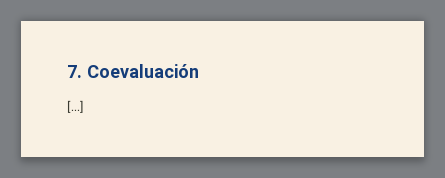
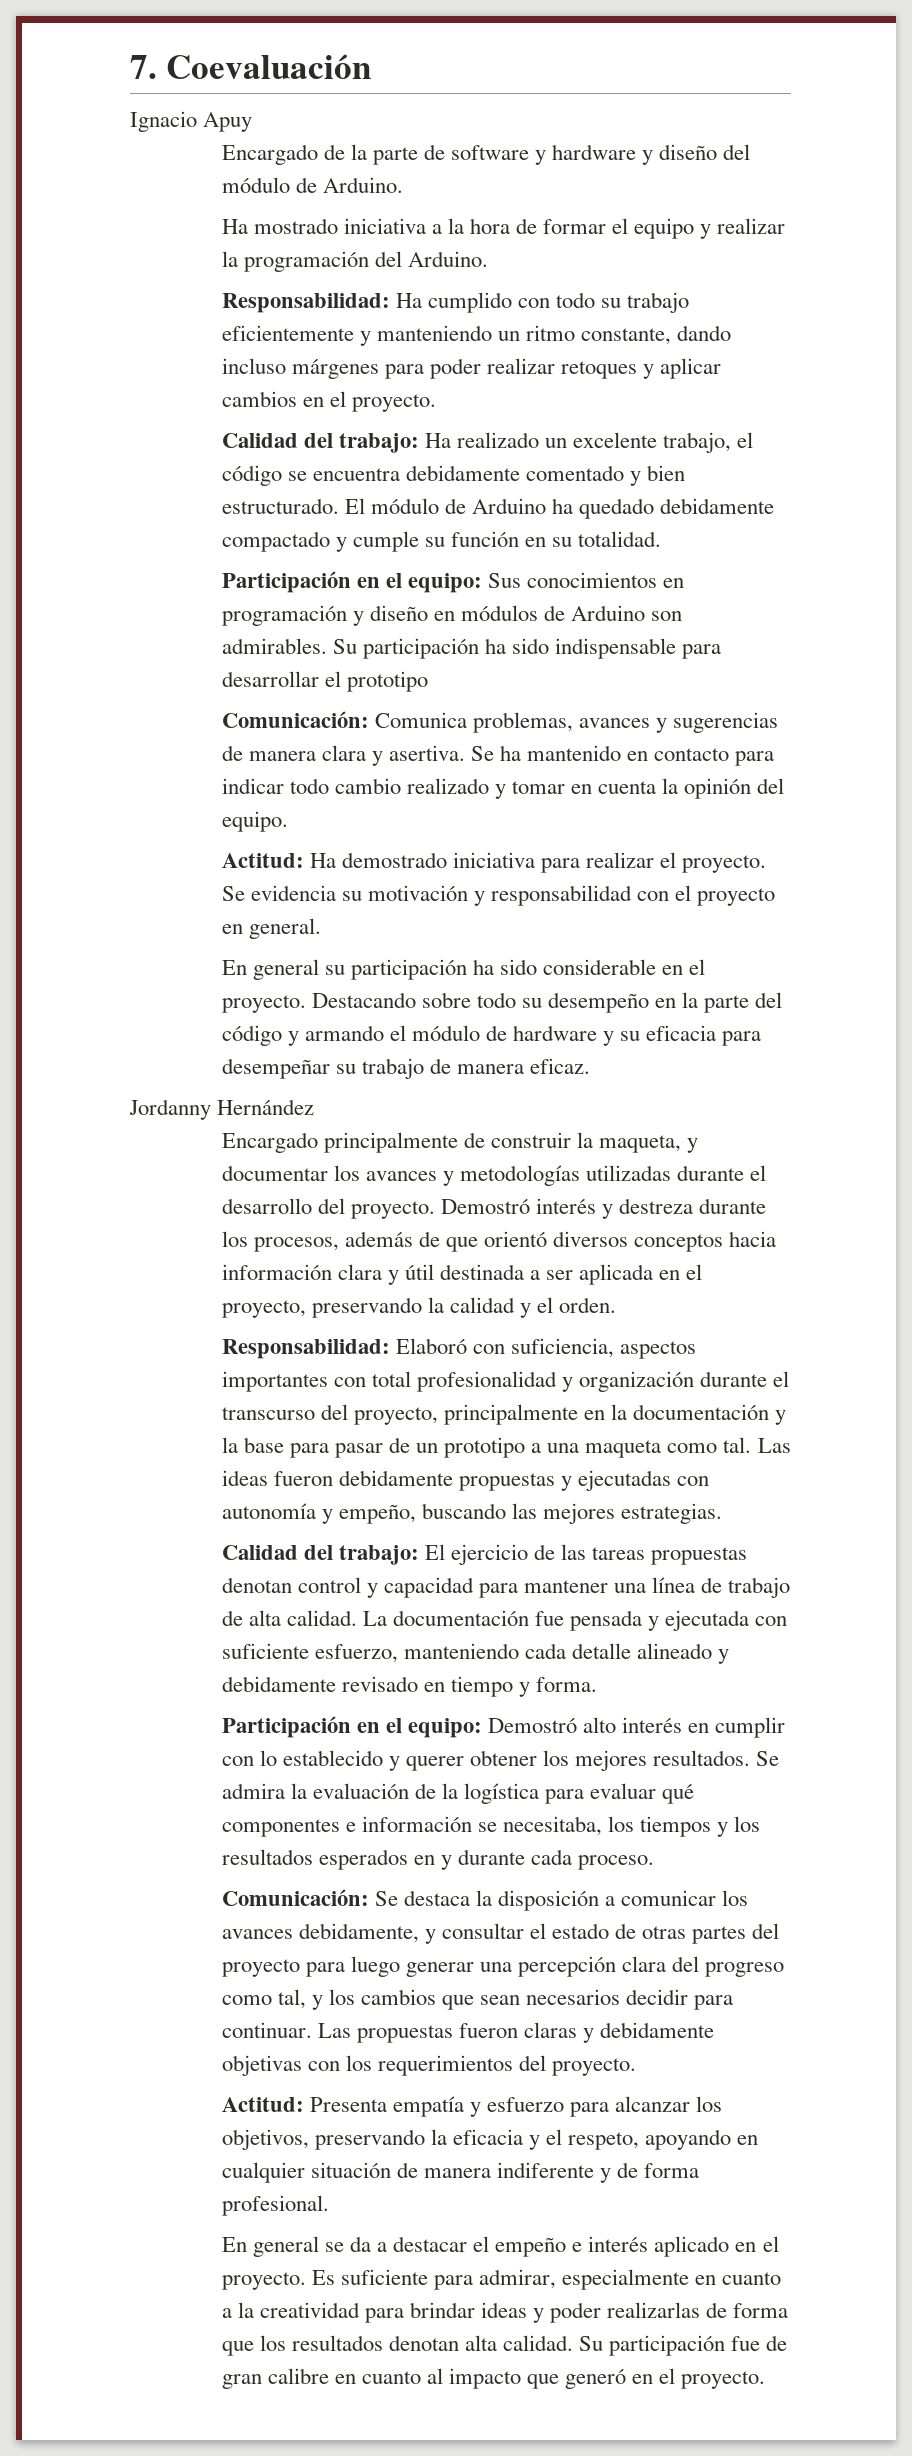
[67,100,83,113] [...] -> [130,111,253,132] [221,144,751,165] [221,177,403,193] [221,218,786,239] [221,251,488,272] [221,292,690,313] [221,325,732,346] [221,358,722,379] [221,391,436,412] [221,432,754,453] [221,465,686,486] [221,498,775,519] [221,531,662,552] [221,571,685,593] [221,605,683,626] [221,638,722,659] [221,671,428,692] [221,711,778,733] [221,745,775,766] [221,778,785,799] [221,811,288,832] [221,852,767,873] [221,885,776,906] [221,918,321,939] [221,959,706,980] [221,992,783,1013] [221,1025,762,1046] [221,1058,590,1079] [129,1099,315,1120] [221,1132,699,1153] [221,1165,767,1186] [221,1198,767,1219] [221,1231,777,1252] [221,1264,703,1285] [221,1297,617,1318] [221,1338,696,1359] [221,1371,790,1392] [221,1404,787,1425] [221,1437,791,1458] [221,1470,710,1491] [221,1503,723,1524] [221,1544,748,1565] [221,1577,791,1598] [221,1610,788,1631] [221,1643,730,1664] [221,1676,597,1697] [221,1716,786,1738] [221,1750,780,1771] [221,1783,695,1804] [221,1816,761,1837] [221,1849,655,1870] [221,1889,749,1911] [221,1923,780,1944] [221,1956,785,1977] [221,1989,734,2010] [221,2022,715,2043] [221,2055,636,2076] [221,2096,723,2117] [221,2129,759,2150] [221,2162,700,2183] [221,2195,329,2216] [221,2236,779,2257] [221,2269,782,2290] [221,2302,789,2323] [221,2335,788,2356] [221,2368,766,2389] Ignacio Apuy // Encargado de la parte de software y hardware y diseño del módulo de Arduino. // Ha mostrado iniciativa a la hora de formar el equipo y realizar la programación del Arduino. // Responsabilidad: Ha cumplido con todo su trabajo eficientemente y manteniendo un ritmo constante, dando incluso márgenes para poder realizar retoques y aplicar cambios en el proyecto. // Calidad del trabajo: Ha realizado un excelente trabajo, el código se encuentra debidamente comentado y bien estructurado. El módulo de Arduino ha quedado debidamente compactado y cumple su función en su totalidad. // Participación en el equipo: Sus conocimientos en programación y diseño en módulos de Arduino son admirables. Su participación ha sido indispensable para desarrollar el prototipo // Comunicación: Comunica problemas, avances y sugerencias de manera clara y asertiva. Se ha mantenido en contacto para indicar todo cambio realizado y tomar en cuenta la opinión del equipo. // Actitud: Ha demostrado iniciativa para realizar el proyecto. Se evidencia su motivación y responsabilidad con el proyecto en general. // En general su participación ha sido considerable en el proyecto. Destacando sobre todo su desempeño en la parte del código y armando el módulo de hardware y su eficacia para desempeñar su trabajo de manera eficaz. // Jordanny Hernández // Encargado principalmente de construir la maqueta, y documentar los avances y metodologías utilizadas durante el desarrollo del proyecto. Demostró interés y destreza durante los procesos, además de que orientó diversos conceptos hacia información clara y útil destinada a ser aplicada en el proyecto, preservando la calidad y el orden. // Responsabilidad: Elaboró con suficiencia, aspectos importantes con total profesionalidad y organización durante el transcurso del proyecto, principalmente en la documentación y la base para pasar de un prototipo a una maqueta como tal. Las ideas fueron debidamente propuestas y ejecutadas con autonomía y empeño, buscando las mejores estrategias. // Calidad del trabajo: El ejercicio de las tareas propuestas denotan control y capacidad para mantener una línea de trabajo de alta calidad. La documentación fue pensada y ejecutada con suficiente esfuerzo, manteniendo cada detalle alineado y debidamente revisado en tiempo y forma. // Participación en el equipo: Demostró alto interés en cumplir con lo establecido y querer obtener los mejores resultados. Se admira la evaluación de la logística para evaluar qué componentes e información se necesitaba, los tiempos y los resultados esperados en y durante cada proceso. // Comunicación: Se destaca la disposición a comunicar los avances debidamente, y consultar el estado de otras partes del proyecto para luego generar una percepción clara del progreso como tal, y los cambios que sean necesarios decidir para continuar. Las propuestas fueron claras y debidamente objetivas con los requerimientos del proyecto. // Actitud: Presenta empatía y esfuerzo para alcanzar los objetivos, preservando la eficacia y el respeto, apoyando en cualquier situación de manera indiferente y de forma profesional. // En general se da a destacar el empeño e interés aplicado en el proyecto. Es suficiente para admirar, especialmente en cuanto a la creatividad para brindar ideas y poder realizarlas de forma que los resultados denotan alta calidad. Su participación fue de gran calibre en cuanto al impacto que generó en el proyecto.

